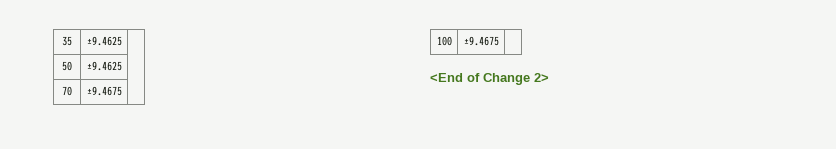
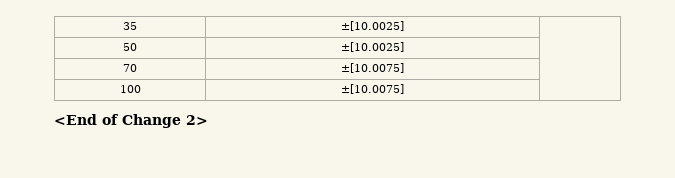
[86,36,122,46] ±9.4625 -> [341,21,404,31] ±[10.0025]
[86,61,122,71] ±9.4625 -> [341,42,404,52] ±[10.0025]
[86,86,122,96] ±9.4675 -> [341,63,404,73] ±[10.0075]
[463,36,499,46] ±9.4675 -> [341,84,404,94] ±[10.0075]

